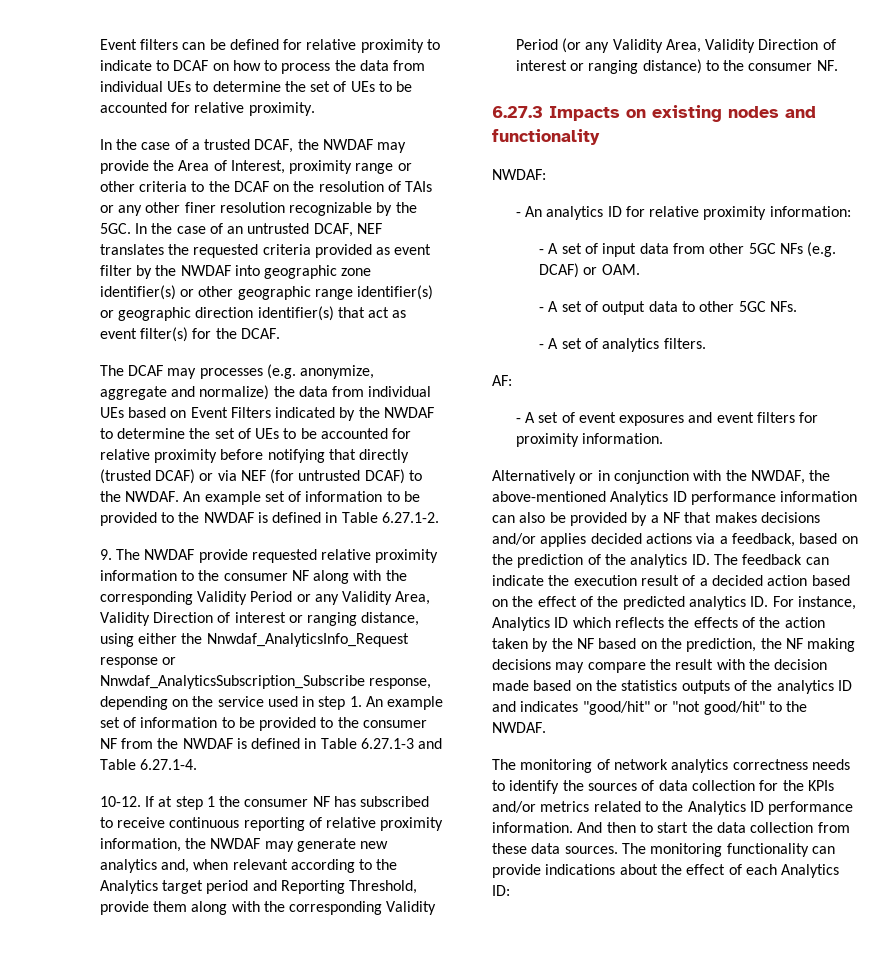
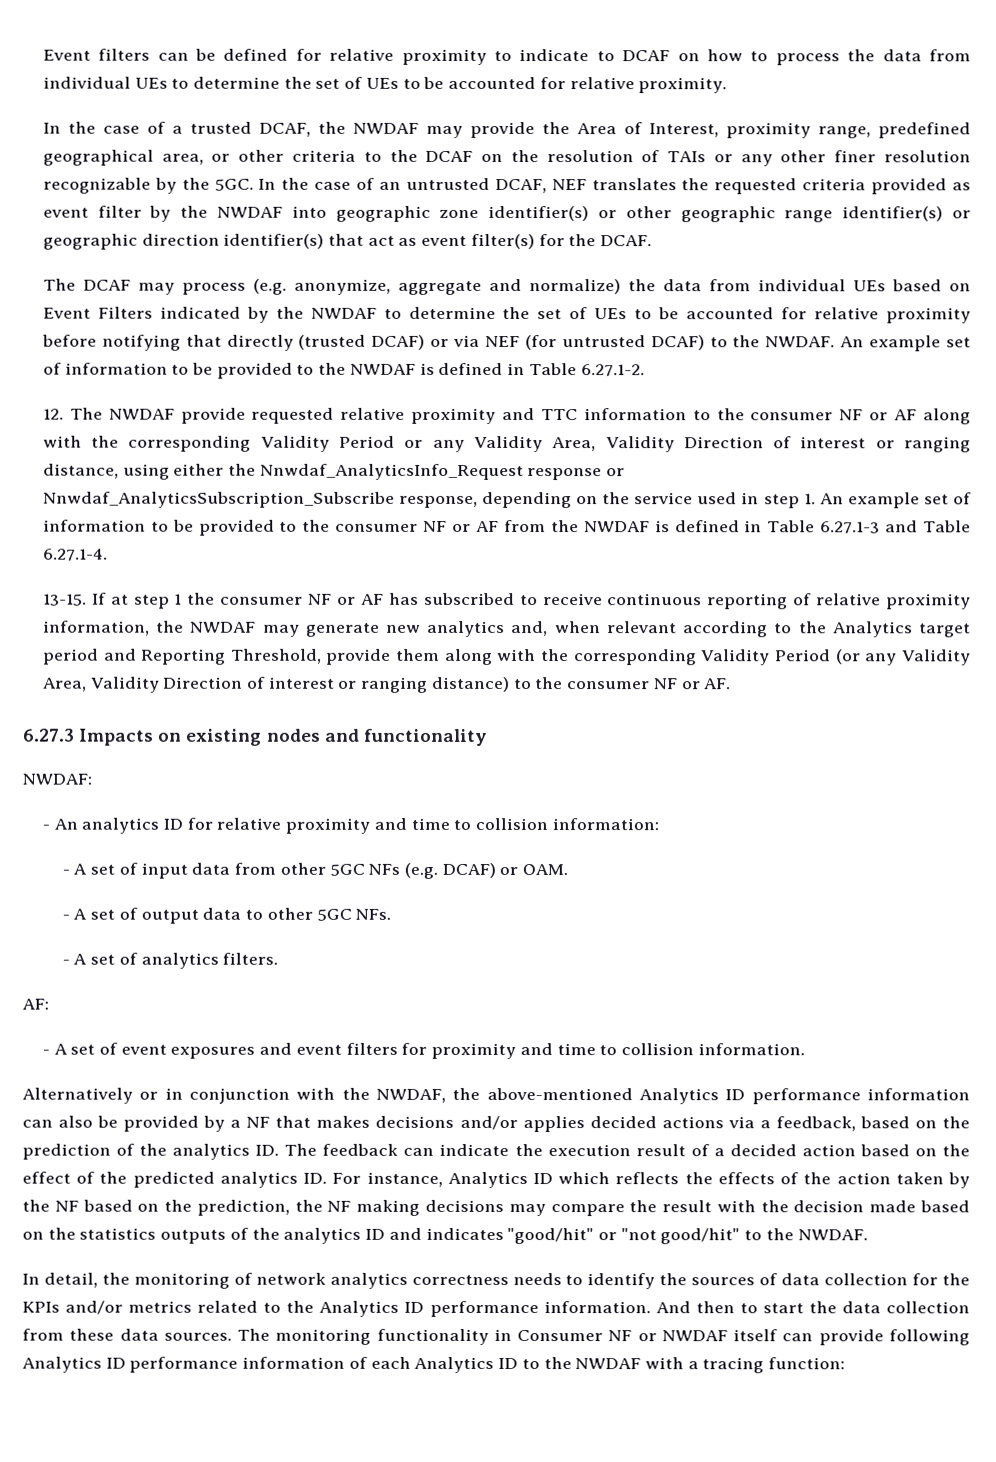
[355,163,394,174] range -> [817,122,971,139] [42,149,204,166] range, predefined geographical area,
[199,368,263,379] processes -> [181,282,246,295] process
[99,549,112,560] 9. -> [42,408,64,420] 12.
(439, 556) none -> [502,408,578,421] and TTC
(309, 575) none -> [869,409,918,421] or AF
(117, 743) none -> [452,520,499,533] or AF
[99,796,141,807] 10-12. -> [42,593,87,606] 13-15.
(330, 801) none -> [337,593,384,605] or AF
[816,60,838,71] NF. -> [653,678,732,690] NF or AF.
(767, 213) none -> [373,817,549,831] and time to collision
(579, 440) none -> [519,1043,695,1056] and time to collision
[492,759,516,770] The -> [22,1272,130,1288] In detail, the
[811,846,835,854] [492,864,840,878] [492,885,510,896] can provide indications about the effect of each Analytics ID: -> [493,1328,970,1346] [22,1356,846,1374] in Consumer NF or NWDAF itself can provide following Analytics ID performance information of each Analytics ID to the NWDAF with a tracing function:

